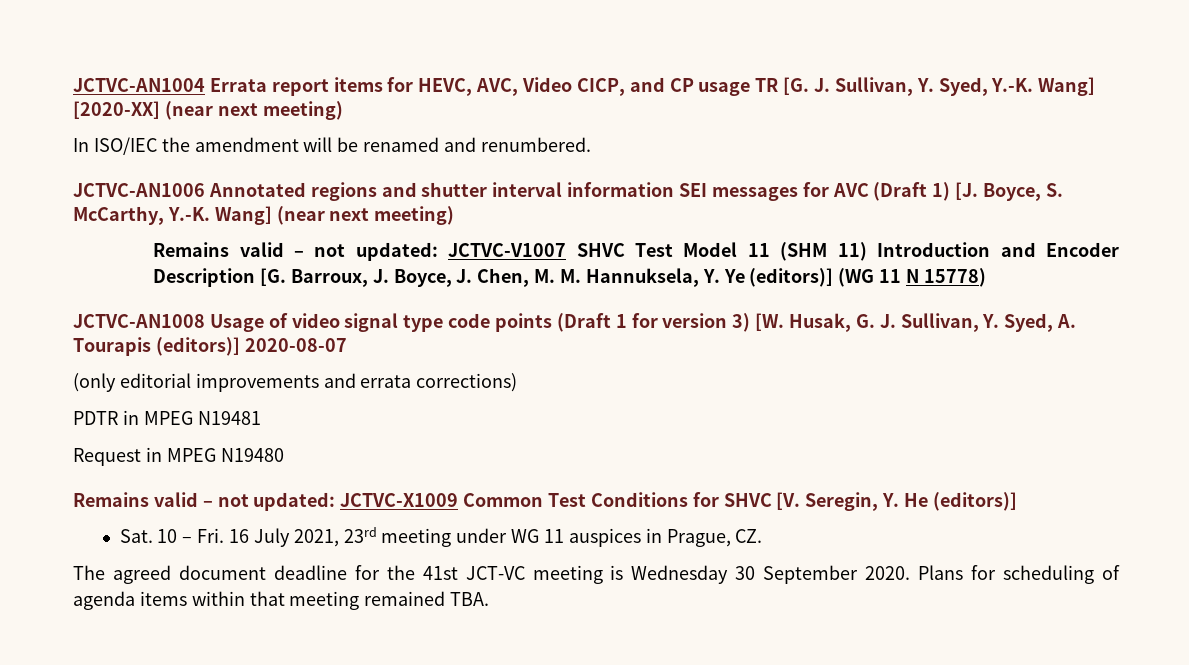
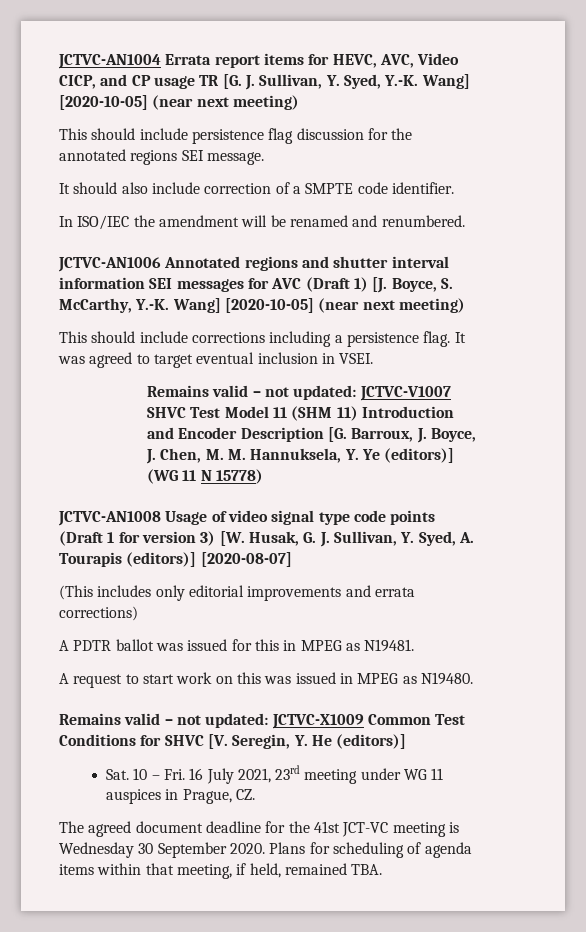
[73,101,343,120] [2020-XX] (near next meeting) -> [59,95,299,110] [59,128,413,144] [59,149,264,165] [59,182,454,194] [2020-10-05] (near next meeting) // This should include persistence flag discussion for the annotated regions SEI message. // It should also include correction of a SMPTE code identifier.
[276,206,455,225] (near next meeting) -> [224,298,465,313] [59,331,466,347] [58,352,374,368] [2020-10-05] (near next meeting) // This should include corrections including a persistence flag. It was agreed to target eventual inclusion in VSEI.
[244,338,347,352] [73,373,116,392] 2020-08-07 // (only -> [200,552,292,567] [59,585,185,601] [2020-08-07] // (This includes only
[73,410,261,425] [73,447,284,466] PDTR in MPEG N19481 // Request in MPEG N19480 -> [59,639,415,652] [59,672,473,688] A PDTR ballot was issued for this in MPEG as N19481. // A request to start work on this was issued in MPEG as N19480.
[289,591,360,610] meeting -> [176,863,281,879] meeting, if held,

